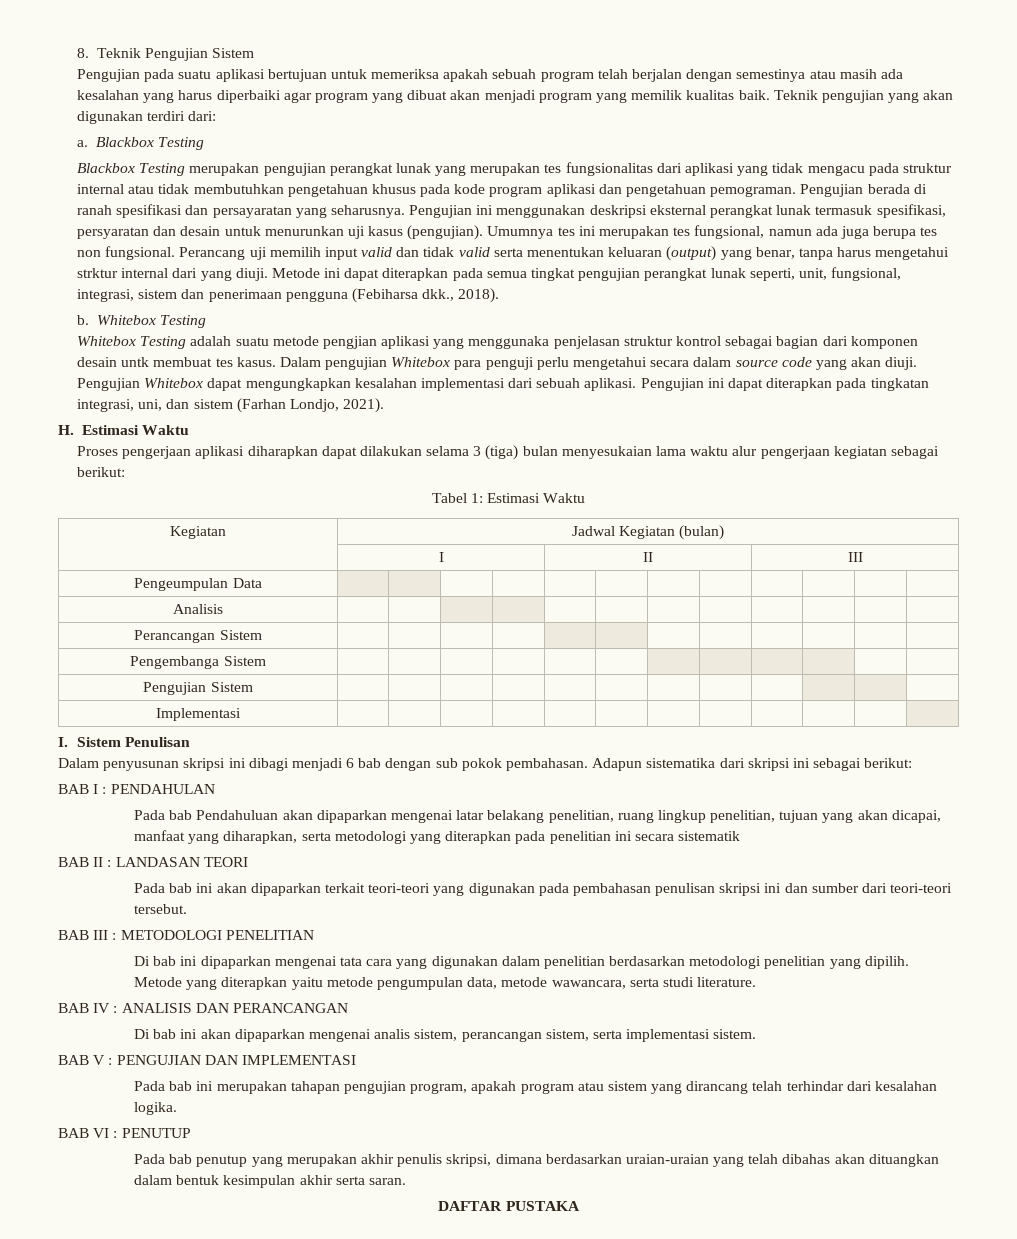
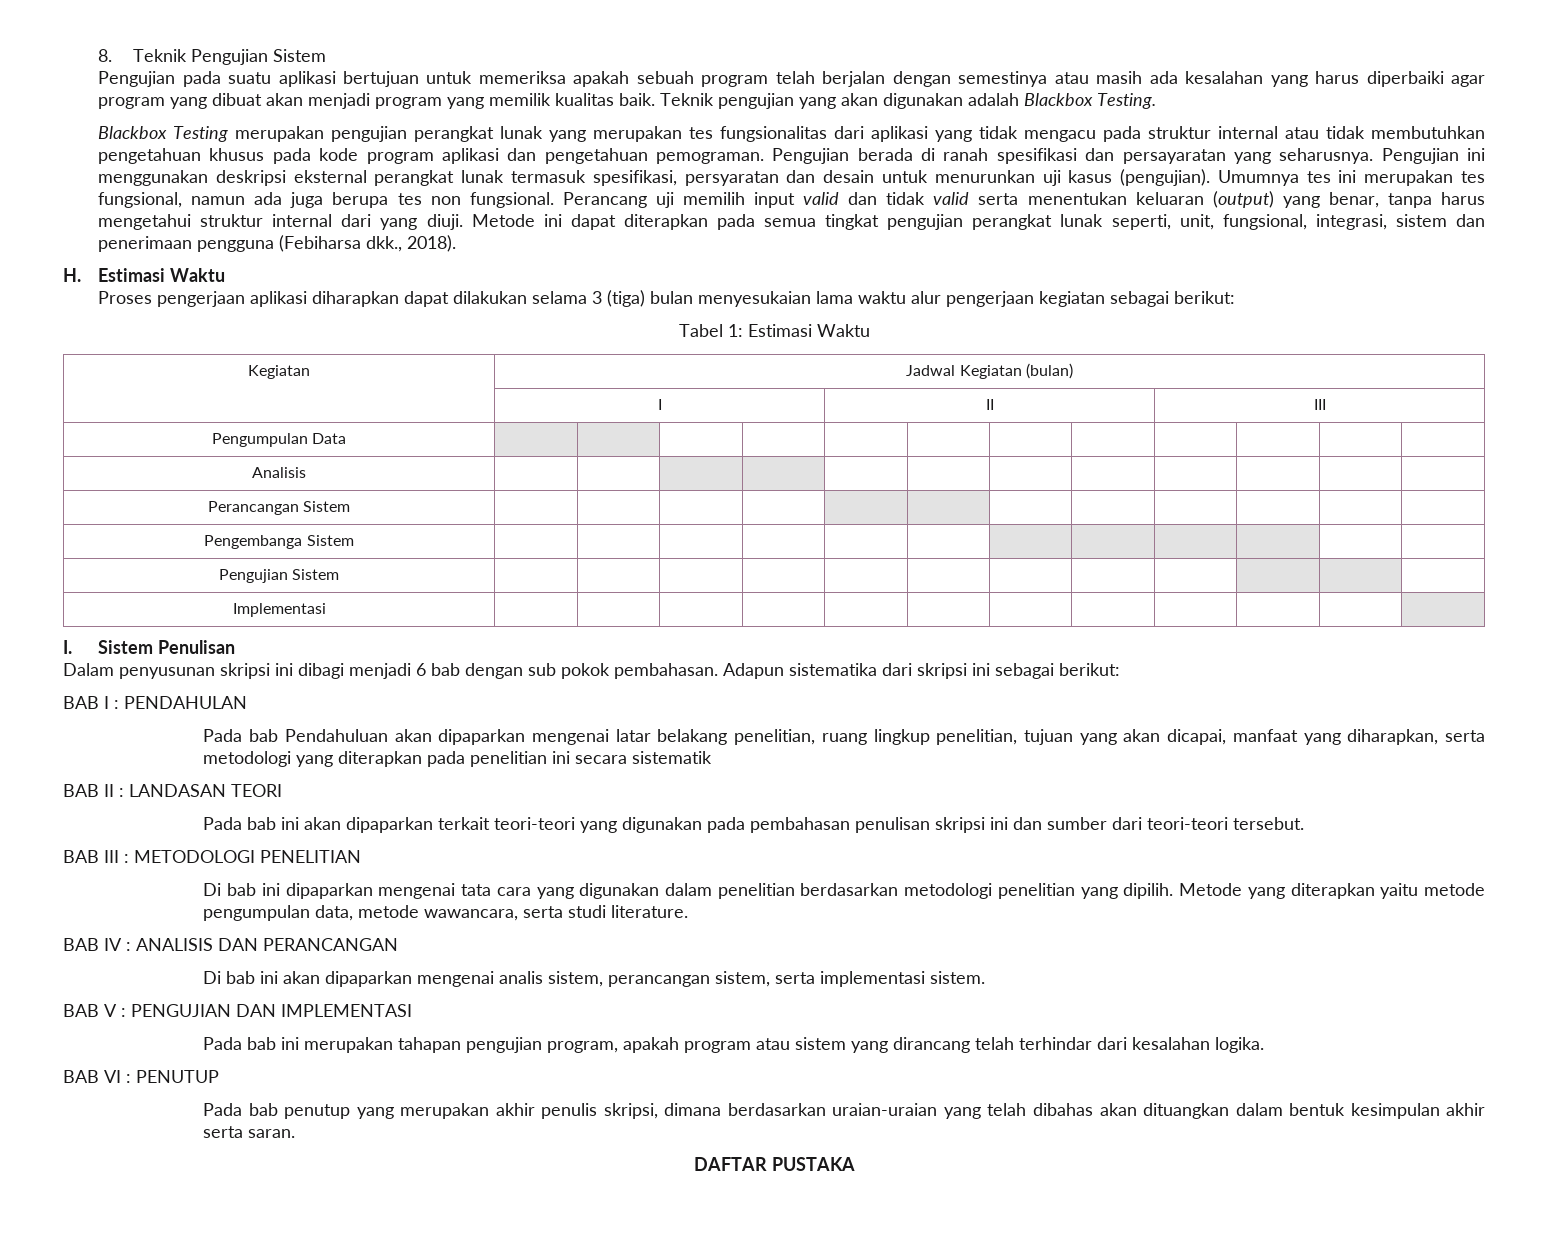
[147,111,217,121] [77,137,205,150] terdiri dari: // a. Blackbox Testing -> [968,93,1157,109] adalah Blackbox Testing.
[77,268,119,278] strktur -> [200,214,264,227] struktur
[77,315,206,328] [77,336,918,349] [77,357,918,370] [77,378,929,391] [77,398,385,413] // b. Whitebox Testing // Whitebox Testing adalah suatu metode pengjian aplikasi yang menggunaka penjelasan struktur kontrol sebagai bagian dari komponen desain untk membuat tes kasus. Dalam pengujian Whitebox para penguji perlu mengetahui secara dalam source code yang akan diuji. Pengujian Whitebox dapat mengungkapkan kesalahan implementasi dari sebuah aplikasi. Pengujian ini dapat diterapkan pada tingkatan integrasi, uni, dan sistem (Farhan Londjo, 2021). -> (457, 243) none
[134,578,229,591] Pengeumpulan -> [211,433,308,447] Pengumpulan

